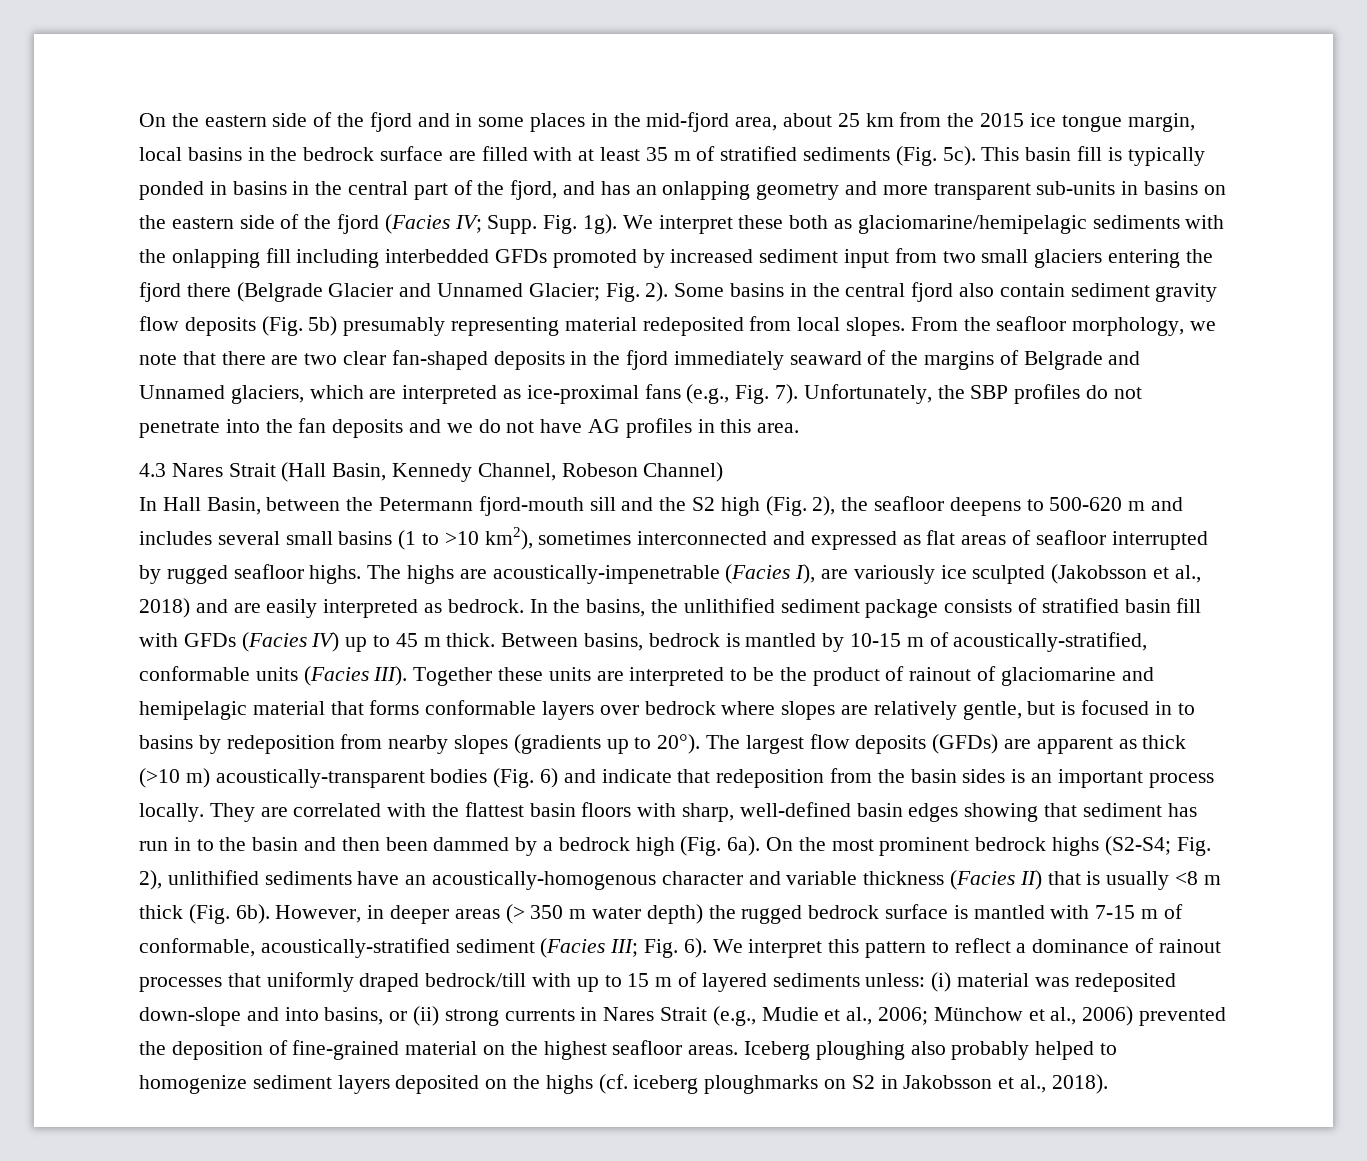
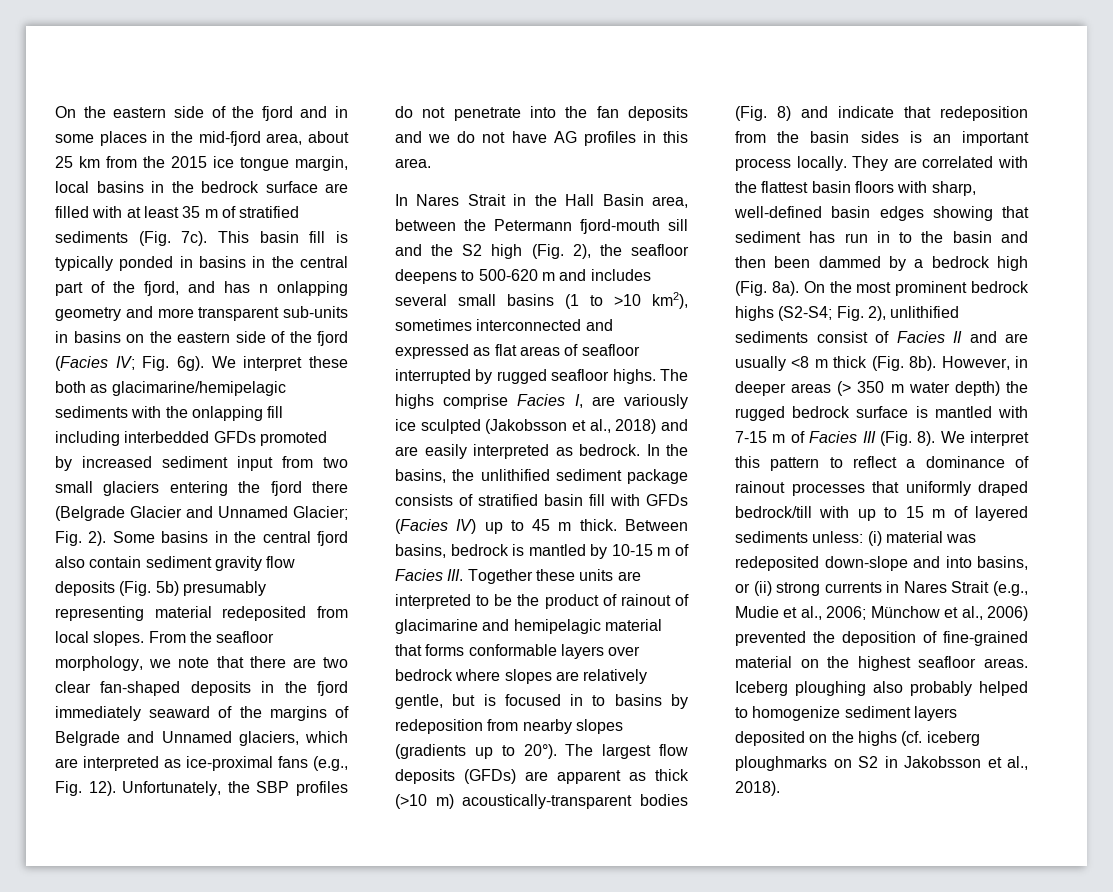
[942,146,976,166] 5c). -> [181,231,208,246] 7c).
[635,185,657,195] an -> [259,284,268,293] n
[487,214,618,234] Supp. Fig. 1g). -> [142,356,204,371] Fig. 6g).
[857,215,1087,234] glaciomarine/hemipelagic -> [111,381,286,396] glacimarine/hemipelagic
[775,384,799,404] 7). -> [88,781,116,796] 12).
[139,462,724,482] [139,497,261,515] 4.3 Nares Strait (Hall Basin, Kennedy Channel, Robeson Channel) // In Hall Basin, -> [395,194,688,208] In Nares Strait in the Hall Basin area,
[459,564,816,584] are acoustically-impenetrable (Facies I), -> [443,394,583,409] comprise Facies I,
[953,632,1148,652] [139,666,408,686] acoustically-stratified, conformable units (Facies III). -> [395,569,464,581] Facies III.
[1000,667,1116,686] glaciomarine -> [395,619,478,634] glacimarine
[540,768,559,788] 6) -> [777,106,791,121] 8)
[727,836,761,856] 6a). -> [771,281,799,296] 8a).
[357,870,1101,890] have an acoustically-homogenous character and variable thickness (Facies II) that is -> [816,331,1028,343] consist of Facies II and are
[235,904,270,924] 6b). -> [909,356,937,371] 8b).
[139,938,707,958] conformable, acoustically-stratified sediment (Facies III; Fig. 6). -> [809,431,936,446] Facies III (Fig. 8).

